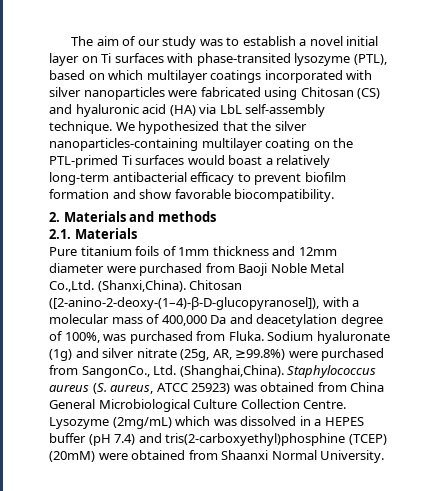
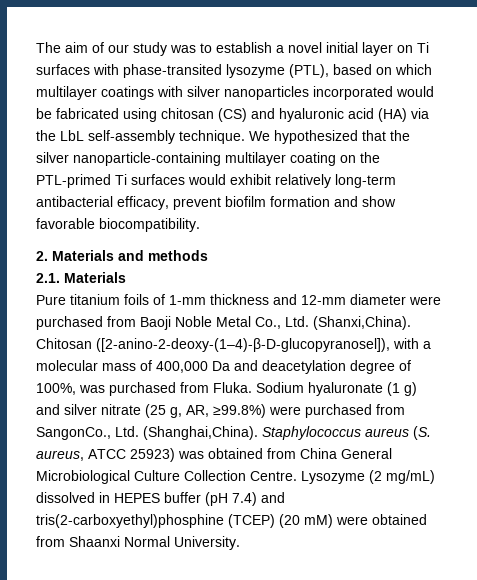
[264,70,343,83] incorporated -> (154, 93) none
[168,90,198,97] were -> [313,86,434,100] [36,108,52,119] incorporated would be
[300,87,354,97] Chitosan -> [161,108,214,119] chitosan
(217, 109) none -> [36,130,56,141] the
[49,138,198,151] nanoparticles-containing -> [73,152,221,166] nanoparticle-containing
[228,155,273,165] boast a -> [230,174,271,185] exhibit
[190,172,251,185] efficacy to -> [117,196,169,210] efficacy,
[178,247,210,256] 1mm -> [169,295,206,305] 1-mm
[298,247,337,256] 12mm -> [301,295,346,305] 12-mm
[49,280,94,292] Co.,Ltd. -> [255,316,309,329] Co., Ltd.
[49,349,72,361] (1g) -> [387,382,417,396] (1 g)
[180,349,210,361] (25g, -> [145,404,182,418] (25 g,
[112,416,237,429] (2mg/mL) which was -> [369,470,435,484] (2 mg/mL)
[314,419,322,426] a -> (110, 497) none
[49,451,95,462] (20mM) -> [279,514,333,528] (20 mM)

